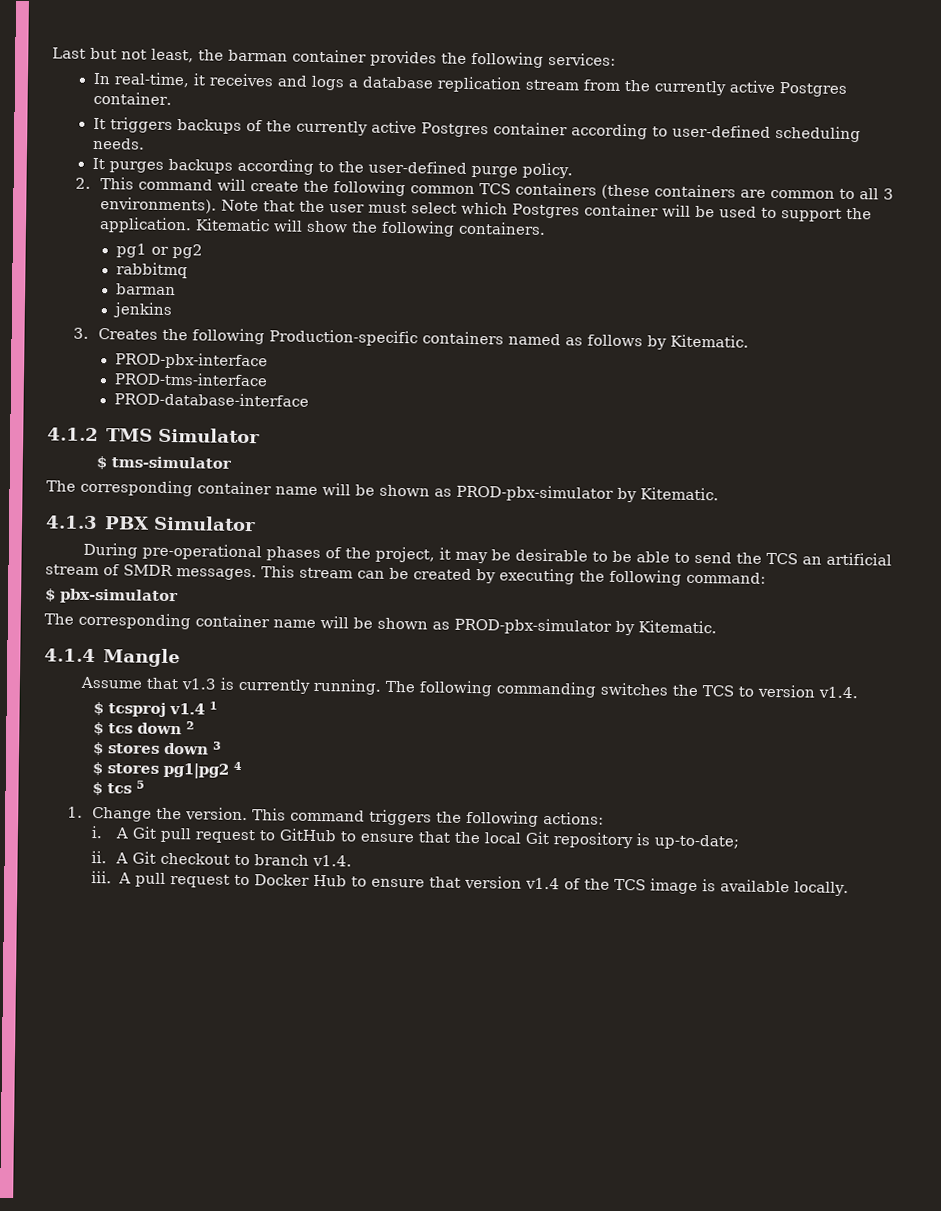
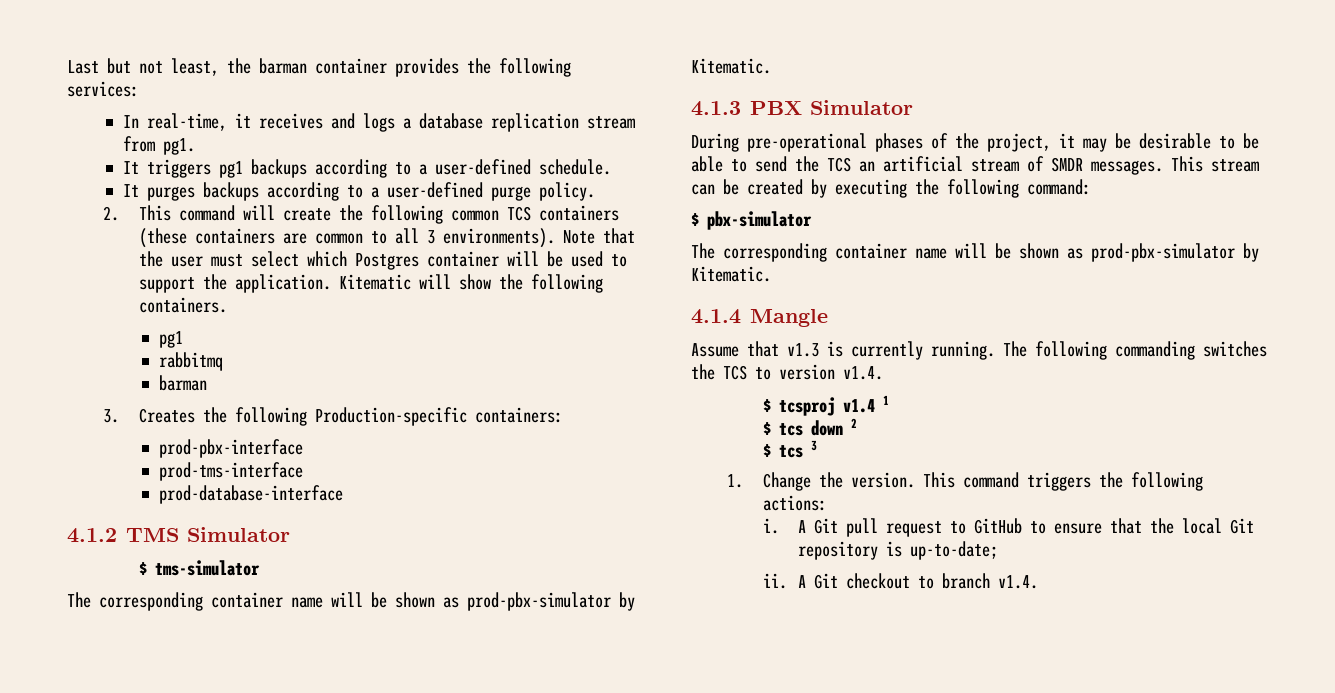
[623,79,847,97] [92,91,172,105] [92,117,861,143] [92,137,145,150] the currently active Postgres container. // It triggers backups of the currently active Postgres container according to user-defined scheduling needs. -> [163,138,196,155] [123,159,612,178] pg1. // It triggers pg1 backups according to a user-defined schedule.
[337,161,364,173] the -> [371,187,380,198] a
[150,244,203,259] or pg2 -> (183, 339) none
[112,302,172,319] // jenkins -> (207, 383) none
[422,331,750,350] [114,352,268,370] [113,372,268,387] [113,392,309,407] containers named as follows by Kitematic. // PROD-pbx-interface // PROD-tms-interface // PROD-database-interface -> [474,407,563,423] [158,439,303,458] [158,462,303,481] [158,485,343,504] containers: // prod-pbx-interface // prod-tms-interface // prod-database-interface
[456,484,614,502] PROD-pbx-simulator -> [467,592,611,611] prod-pbx-simulator
[454,617,612,635] PROD-pbx-simulator -> [1091,243,1235,262] prod-pbx-simulator
[108,741,223,755] [92,761,243,779] [92,780,146,796] stores down 3 // $ stores pg1|pg2 4 // $ tcs 5 -> [778,440,817,458] tcs 3
[91,870,849,897] // iii. A pull request to Docker Hub to ensure that version v1.4 of the TCS image is available locally. -> (1039, 582) none

